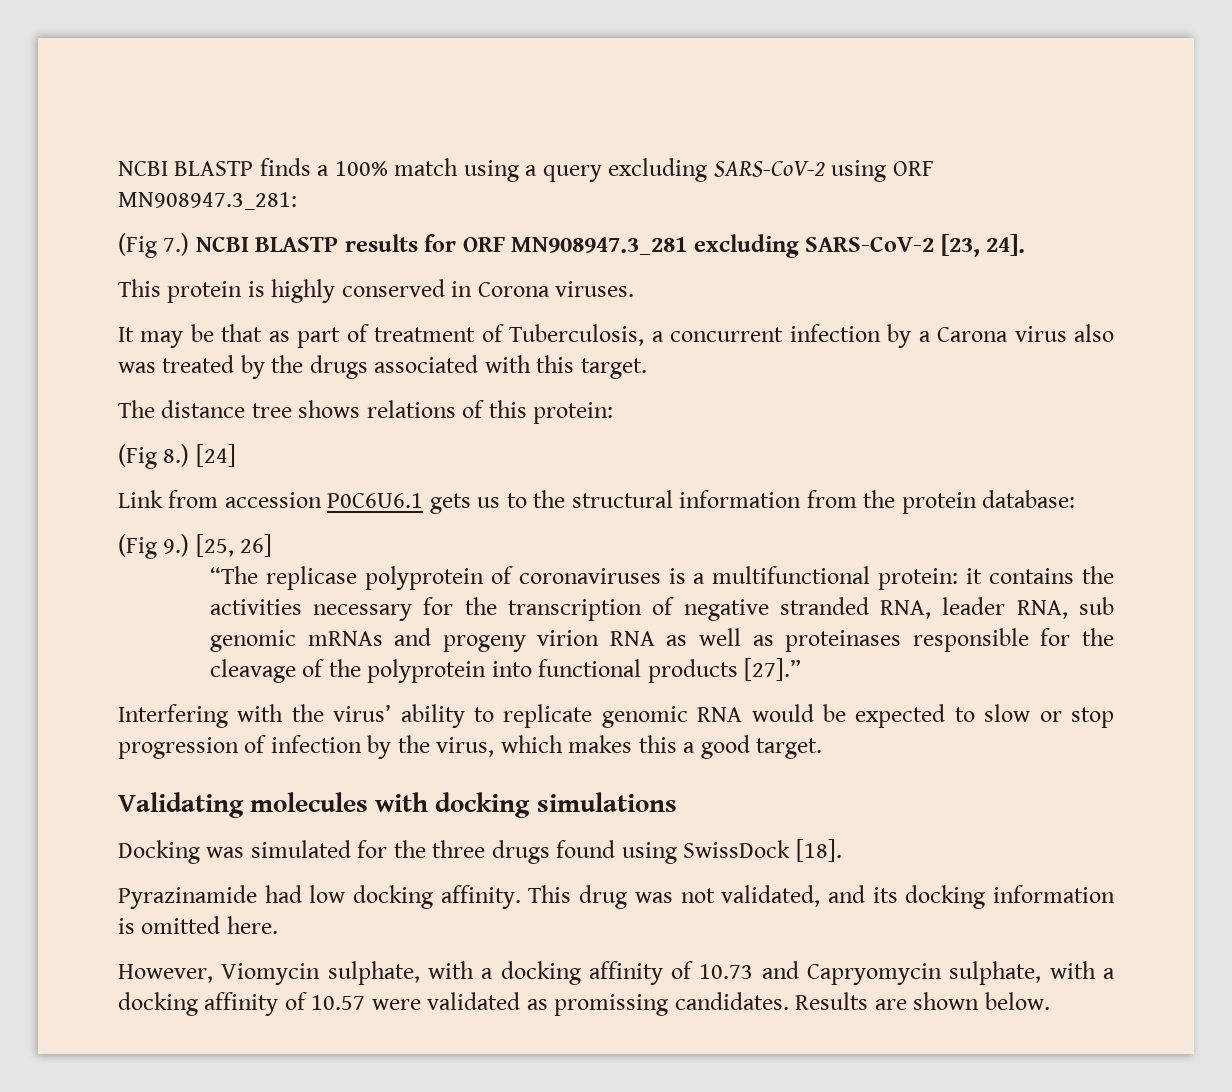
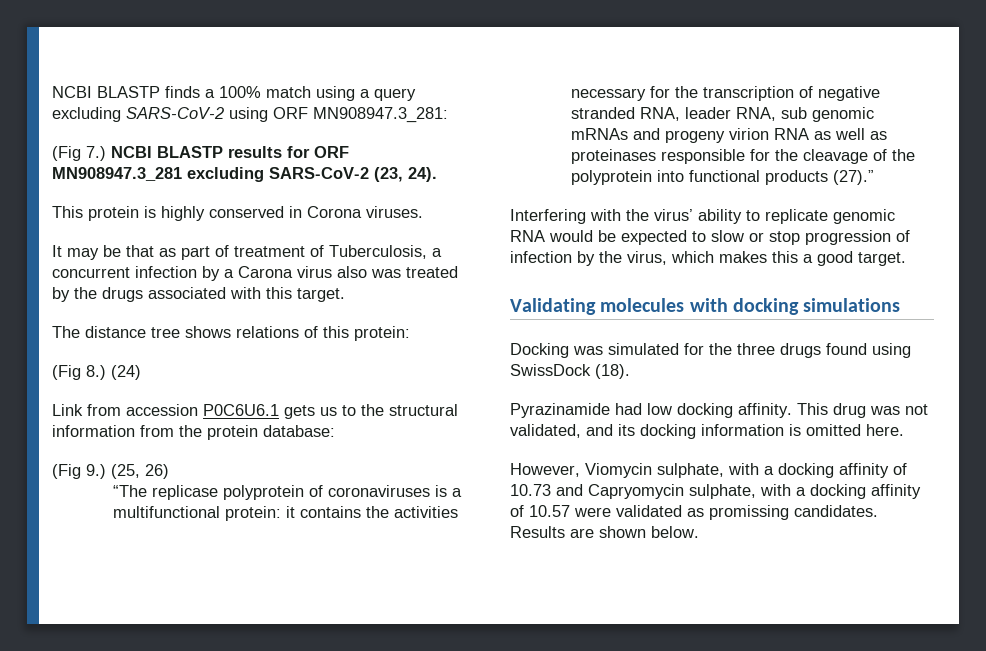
[940,234,1026,257] [23, 24]. -> [374,167,437,182] (23, 24).
[195,444,236,467] [24] -> [111,365,141,380] (24)
[195,534,273,557] [25, 26] -> [111,464,169,479] (25, 26)
[744,658,802,681] [27].” -> [833,170,875,185] (27).”
[795,839,842,862] [18]. -> [595,364,630,379] (18).

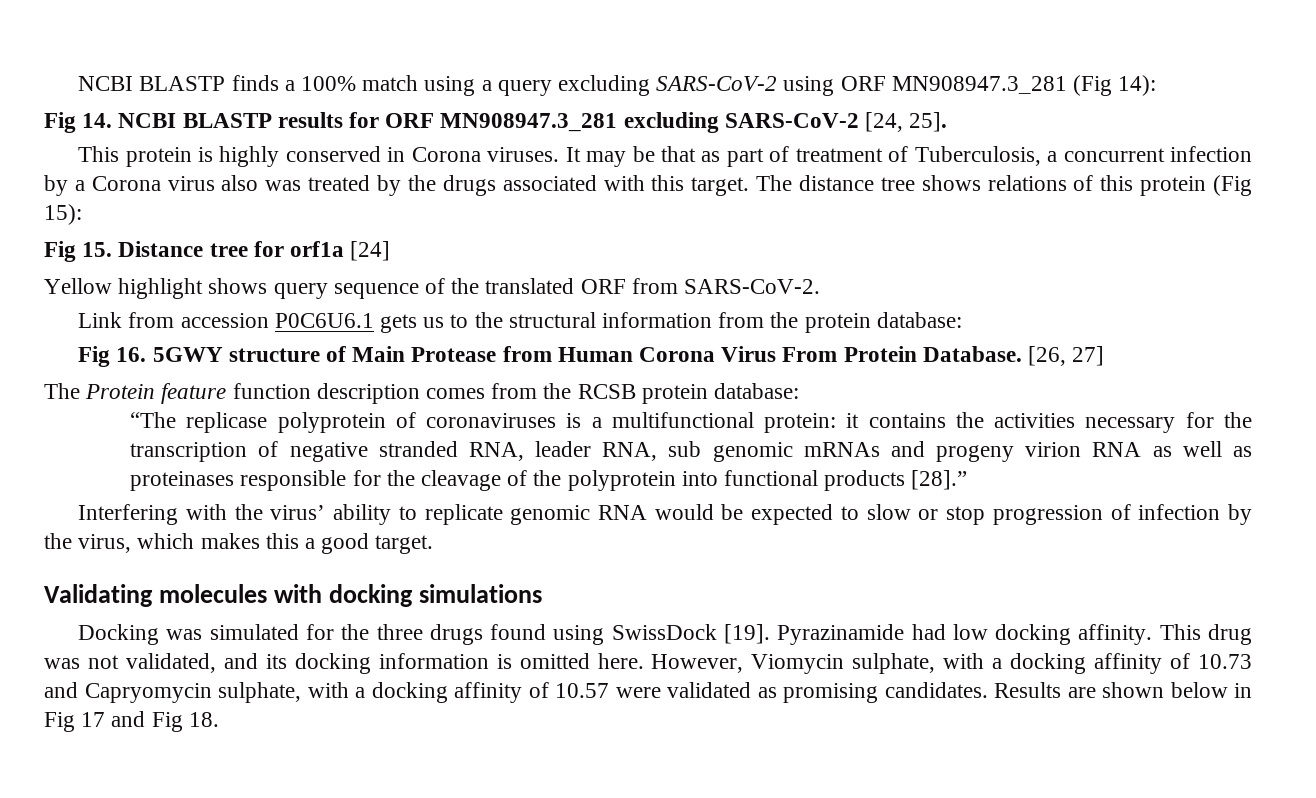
[313,107,448,123] [52,146,106,161] MN908947.3_281: // (Fig 7.) -> [891,75,1157,96] [44,112,113,133] MN908947.3_281 (Fig 14): // Fig 14.
[374,167,437,182] (23, 24). -> [865,112,948,132] [24, 25].
(423, 212) // -> (560, 154) none
[238,266,293,278] Carona -> [91,176,161,191] Corona
(345, 295) // -> (750, 186) none
[354,326,410,341] [52,365,141,380] protein: // (Fig 8.) (24) -> [1140,175,1252,196] [44,204,82,225] [44,241,391,262] [44,278,821,299] protein (Fig 15): // Fig 15. Distance tree for orf1a [24] // Yellow highlight shows query sequence of the translated ORF from SARS-CoV-2.
[52,464,169,479] (Fig 9.) (25, 26) -> [78,346,1105,367] [44,383,800,404] Fig 16. 5GWY structure of Main Protease from Human Corona Virus From Protein Database. [26, 27] // The Protein feature function description comes from the RCSB protein database:
[833,170,875,185] (27).” -> [911,470,968,490] [28].”
[595,364,630,379] (18). // -> [723,624,770,644] [19].
(904, 430) // -> (644, 661) none
[709,505,789,520] promissing -> [783,683,878,703] promising
[651,526,699,538] below. -> [1170,682,1252,698] [44,711,219,732] below in Fig 17 and Fig 18.

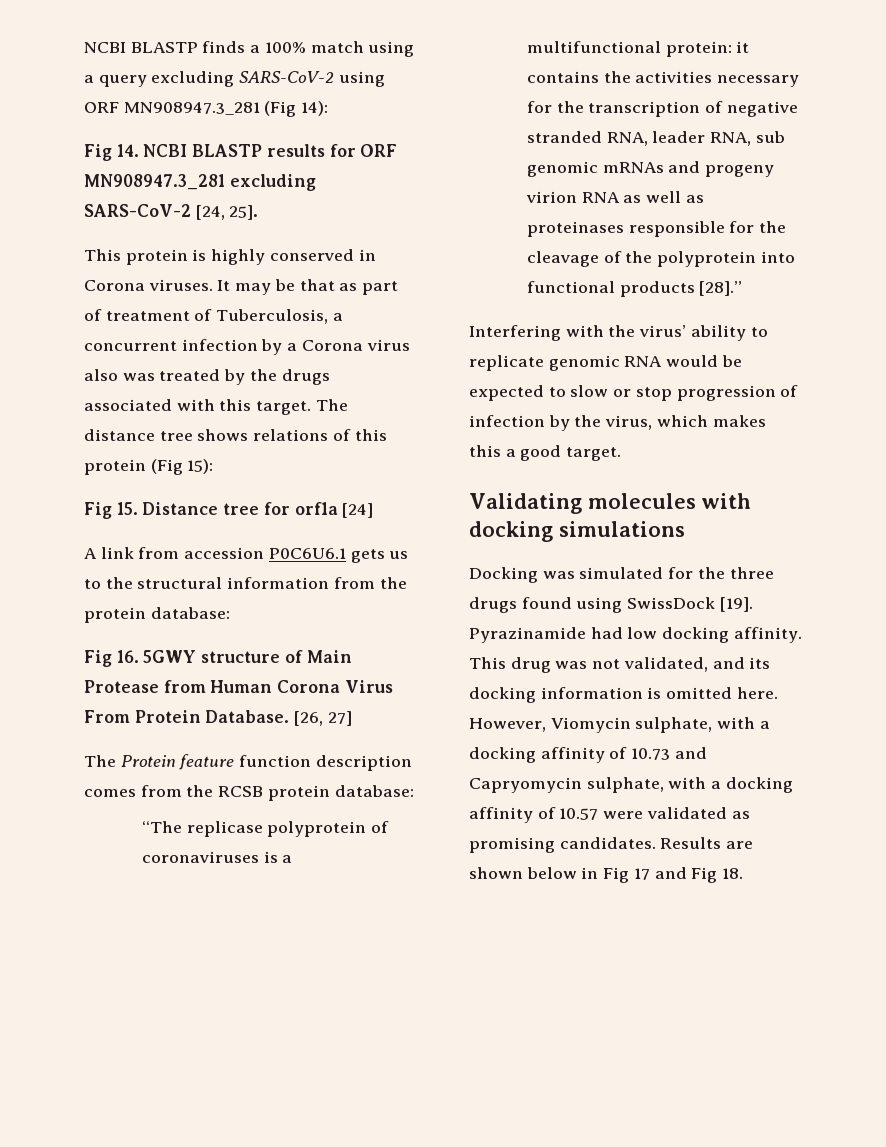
[44,278,821,299] [78,312,123,328] Yellow highlight shows query sequence of the translated ORF from SARS-CoV-2. // Link -> [84,547,134,559] A link

